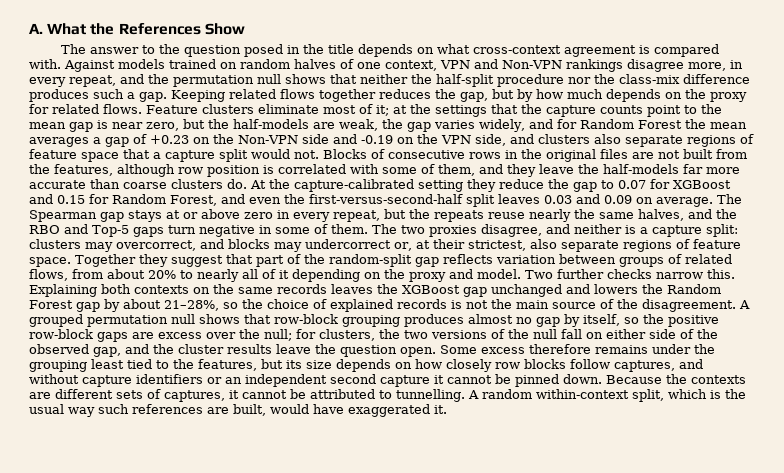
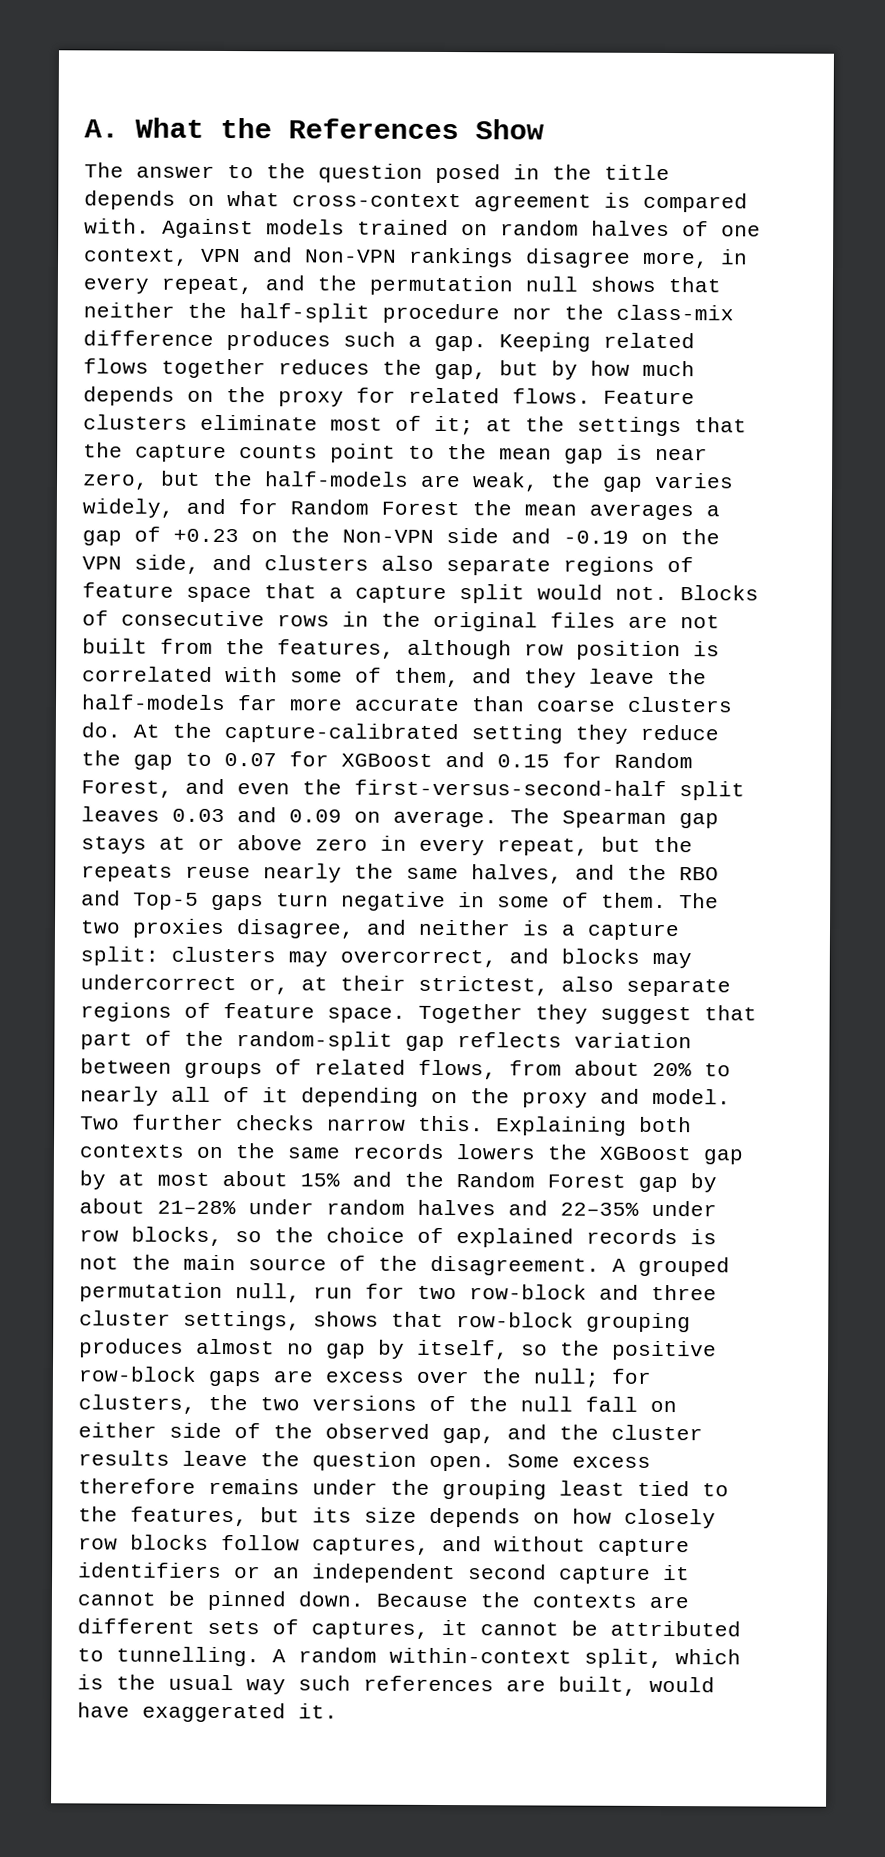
[331,284,373,294] leaves -> [456,1144,536,1160] lowers
[491,284,638,297] unchanged and lowers -> [79,1170,392,1190] by at most about 15% and
[164,300,219,311] 21–28%, -> [157,1199,717,1217] [79,1226,223,1247] 21–28% under random halves and 22–35% under row blocks,
[171,314,195,324] null -> [235,1283,717,1303] [79,1310,301,1331] null, run for two row-block and three cluster settings,

